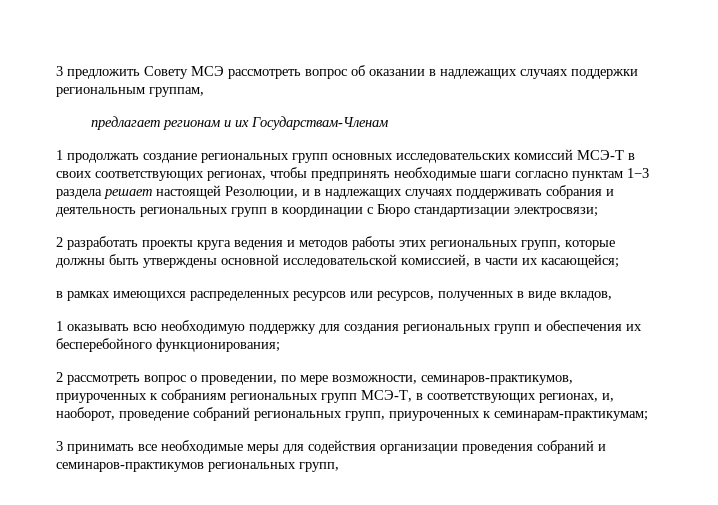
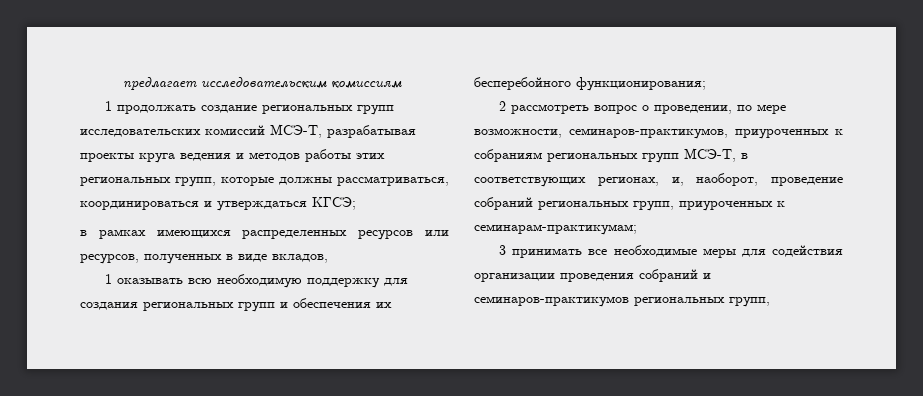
[56,65,638,79] [56,87,204,97] [90,116,388,130] 3 предложить Совету МСЭ рассмотреть вопрос об оказании в надлежащих случаях поддержки региональным группам, // предлагает регионам и их Государствам-Членам -> [122,77,402,91] предлагает исследовательским комиссиям
[332,153,393,160] основных -> (395, 110) none
[577,150,635,160] [56,167,649,181] [56,185,614,199] [56,204,598,217] [56,236,138,250] МСЭ-Т в своих соответствующих регионах, чтобы предпринять необходимые шаги согласно пунктам 1−3 раздела решает настоящей Резолюции, и в надлежащих случаях поддерживать собрания и деятельность региональных групп в координации с Бюро стандартизации электросвязи; // 2 разработать -> [270,124,416,138] МСЭ-Т, разрабатывая
[109,254,619,268] быть утверждены основной исследовательской комиссией, в части их касающейся; -> [337,176,449,186] [80,197,356,211] рассматриваться, координироваться и утверждаться КГСЭ;

